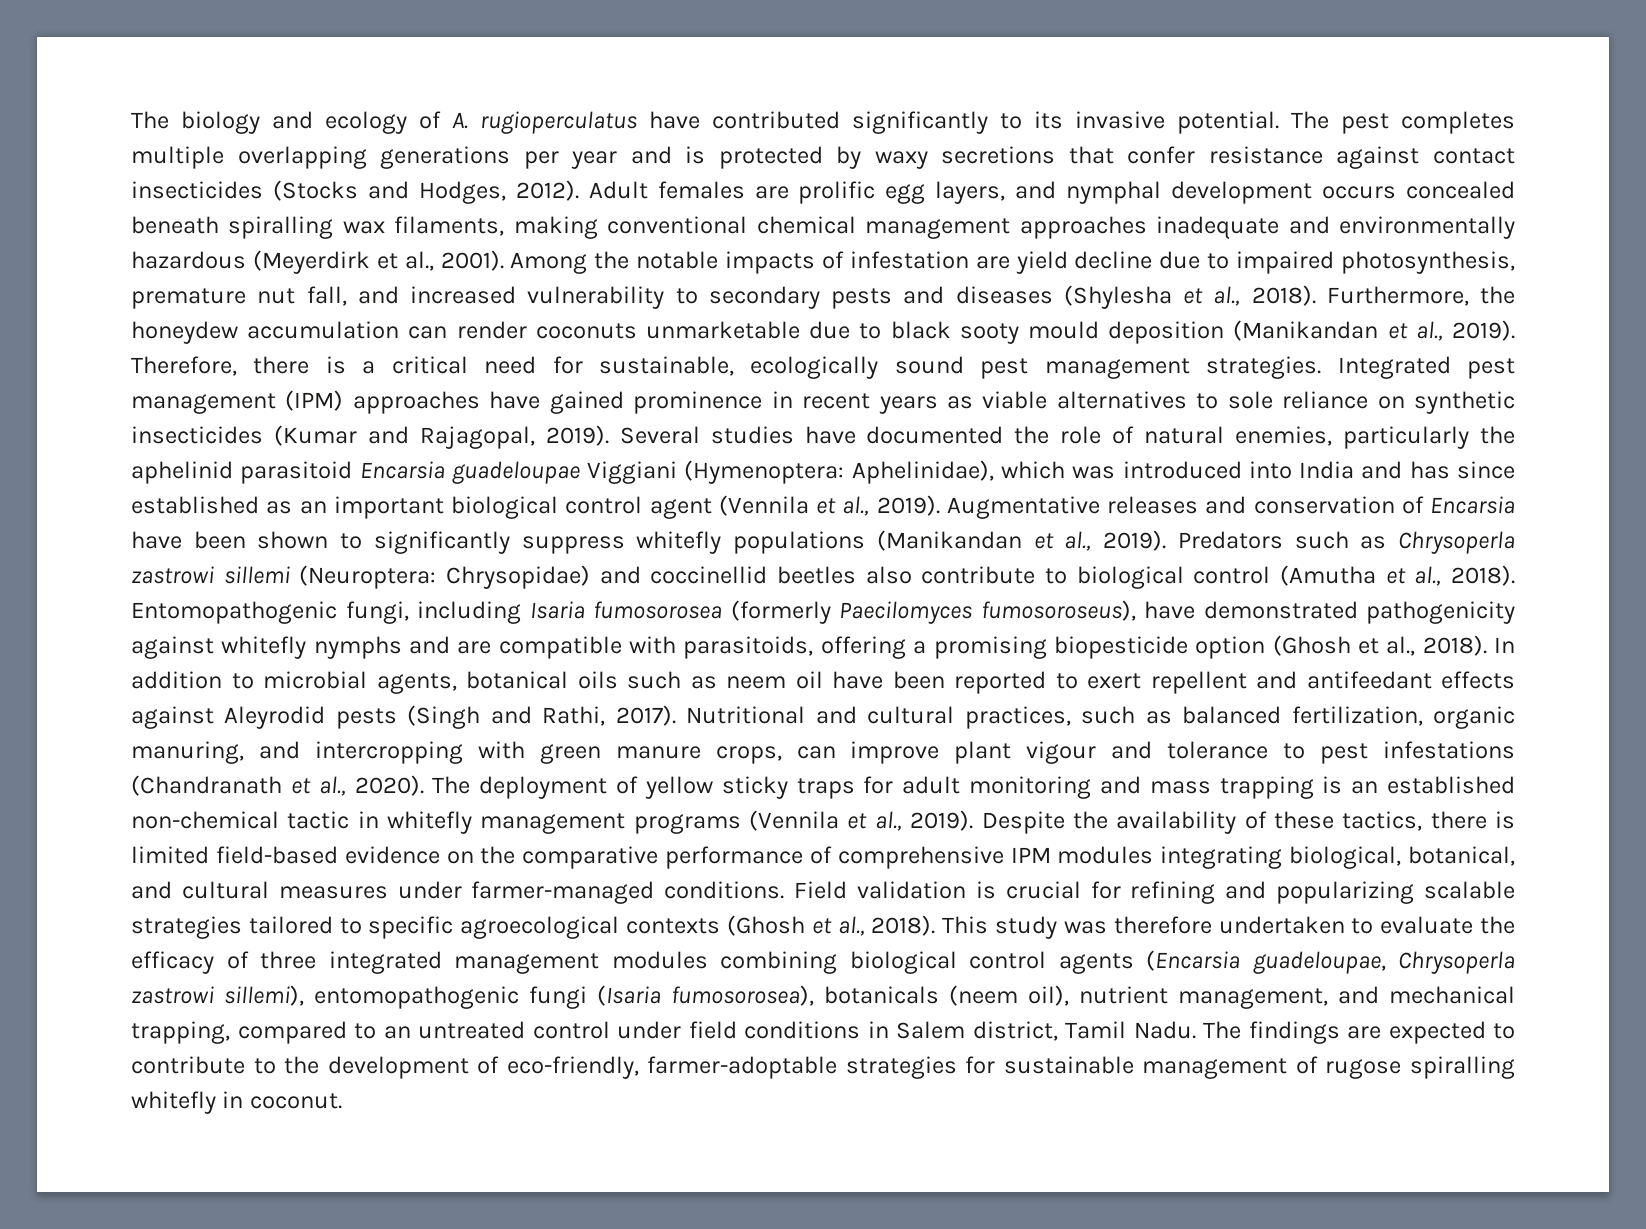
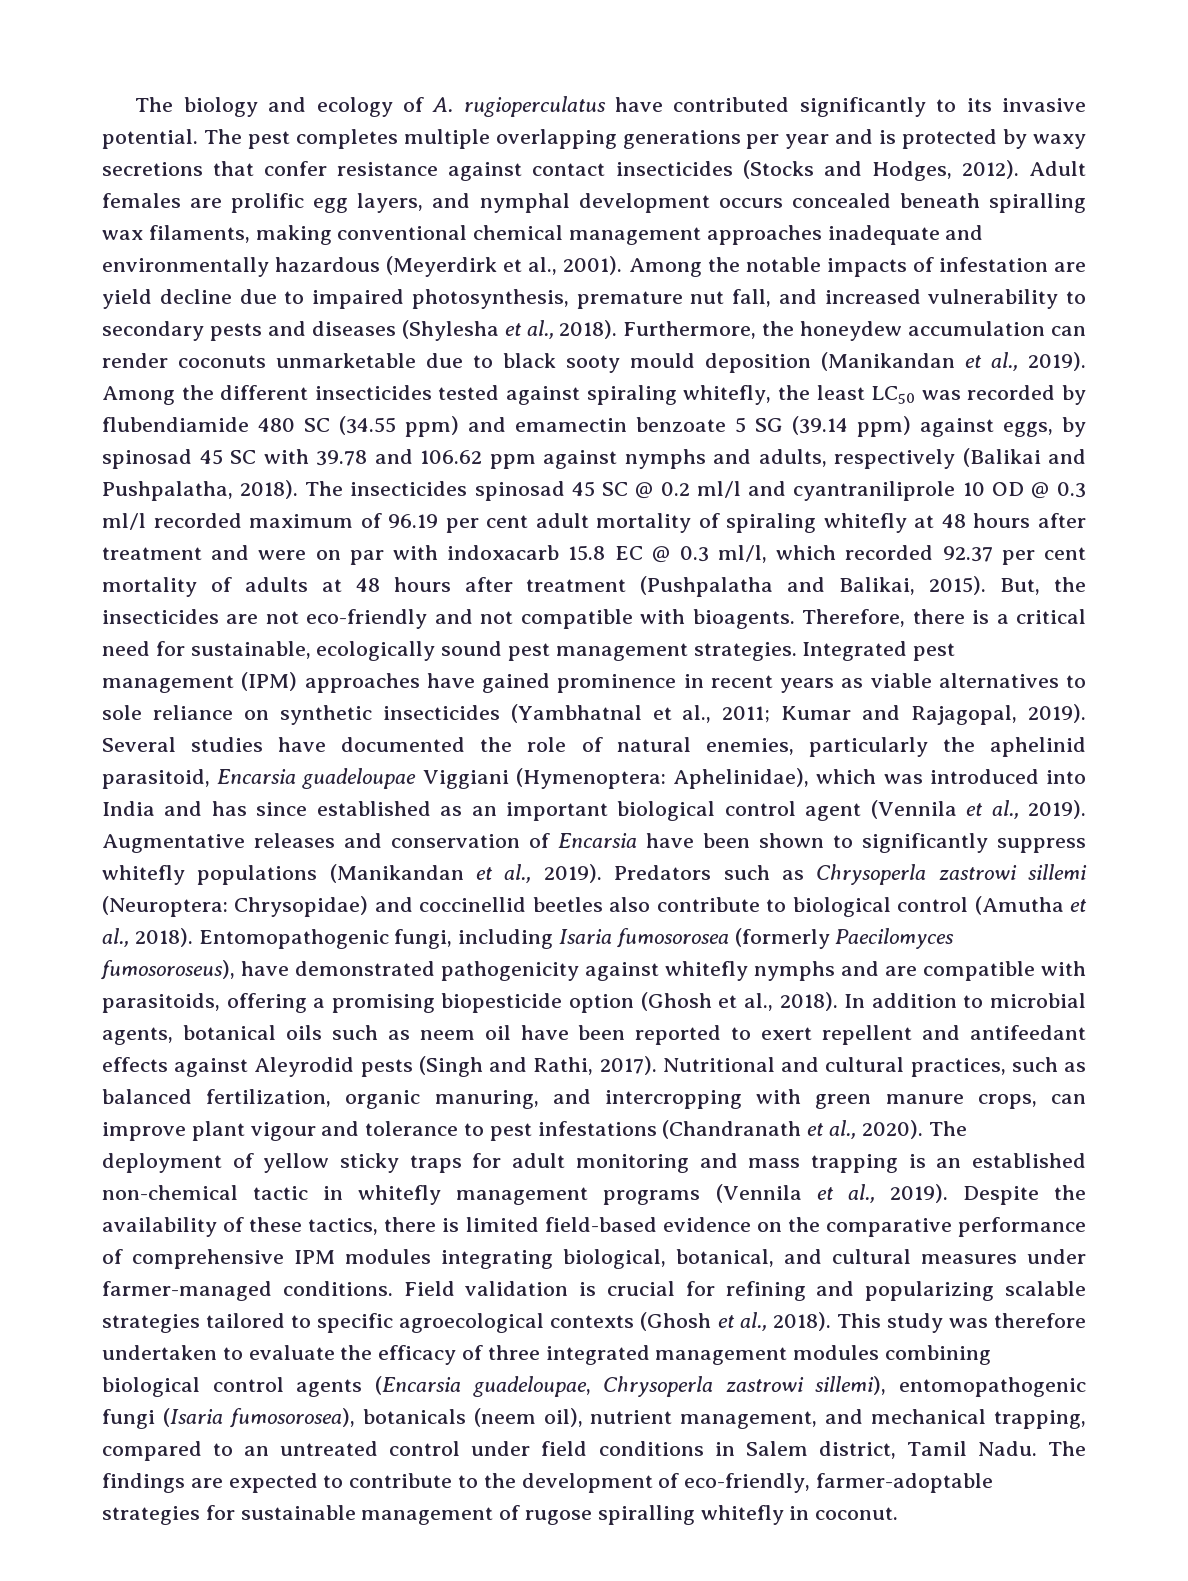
(1516, 330) none -> [102,385,1087,405] [102,416,1086,437] [102,448,1086,469] [102,480,1086,501] [102,513,1086,533] [102,545,1086,565] [102,576,1086,597] [102,609,795,629] Among the different insecticides tested against spiraling whitefly, the least LC50 was recorded by flubendiamide 480 SC (34.55 ppm) and emamectin benzoate 5 SG (39.14 ppm) against eggs, by spinosad 45 SC with 39.78 and 106.62 ppm against nymphs and adults, respectively (Balikai and Pushpalatha, 2018). The insecticides spinosad 45 SC @ 0.2 ml/l and cyantraniliprole 10 OD @ 0.3 ml/l recorded maximum of 96.19 per cent adult mortality of spiraling whitefly at 48 hours after treatment and were on par with indoxacarb 15.8 EC @ 0.3 ml/l, which recorded 92.37 per cent mortality of adults at 48 hours after treatment (Pushpalatha and Balikai, 2015). But, the insecticides are not eco-friendly and not compatible with bioagents.
[273,425,357,446] (Kumar -> [510,704,852,723] (Yambhatnal et al., 2011; Kumar
[240,461,353,484] parasitoid -> [102,769,210,789] parasitoid,

